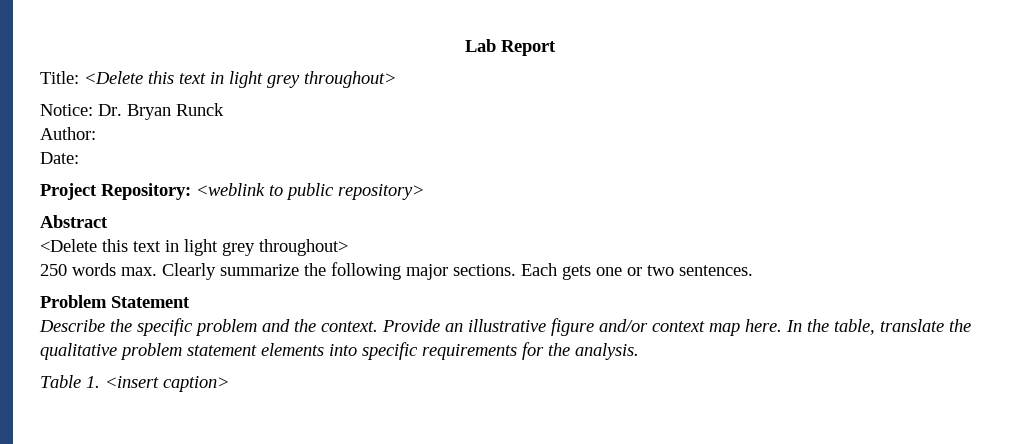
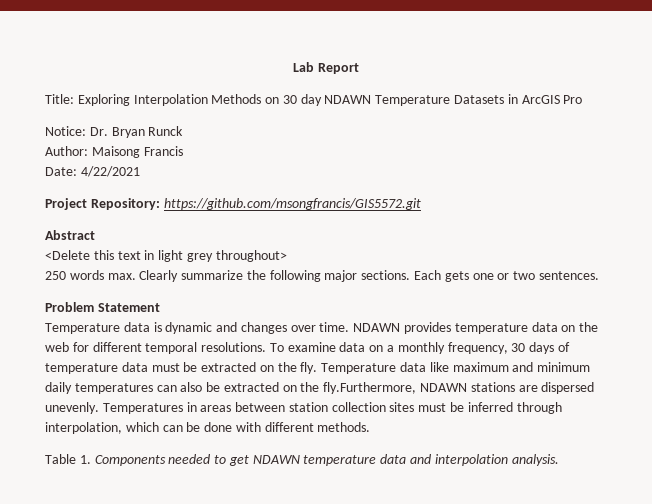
[84,71,396,88] <Delete this text in light grey throughout> -> [77,94,583,106] Exploring Interpolation Methods on 30 day NDAWN Temperature Datasets in ArcGIS Pro
(96, 133) none -> [91,146,183,158] Maisong Francis
(79, 158) none -> [80,166,140,177] 4/22/2021
[196,183,424,200] <weblink to public repository> -> [163,198,421,210] https://github.com/msongfrancis/GIS5572.git
[39,318,971,336] [40,342,639,360] [40,375,229,392] Describe the specific problem and the context. Provide an illustrative figure and/or context map here. In the table, translate the qualitative problem statement elements into specific requirements for the analysis. // Table 1. <insert caption> -> [45,322,599,334] [45,342,570,354] [45,362,591,374] [45,382,595,394] [45,402,562,414] [45,422,371,434] [45,454,559,466] Temperature data is dynamic and changes over time. NDAWN provides temperature data on the web for different temporal resolutions. To examine data on a monthly frequency, 30 days of temperature data must be extracted on the fly. Temperature data like maximum and minimum daily temperatures can also be extracted on the fly.Furthermore, NDAWN stations are dispersed unevenly. Temperatures in areas between station collection sites must be inferred through interpolation, which can be done with different methods. // Table 1. Components needed to get NDAWN temperature data and interpolation analysis.

